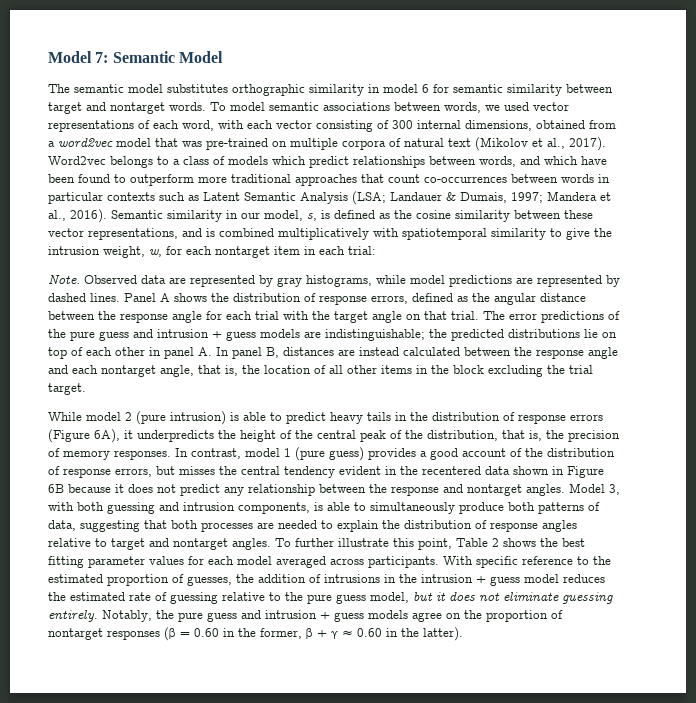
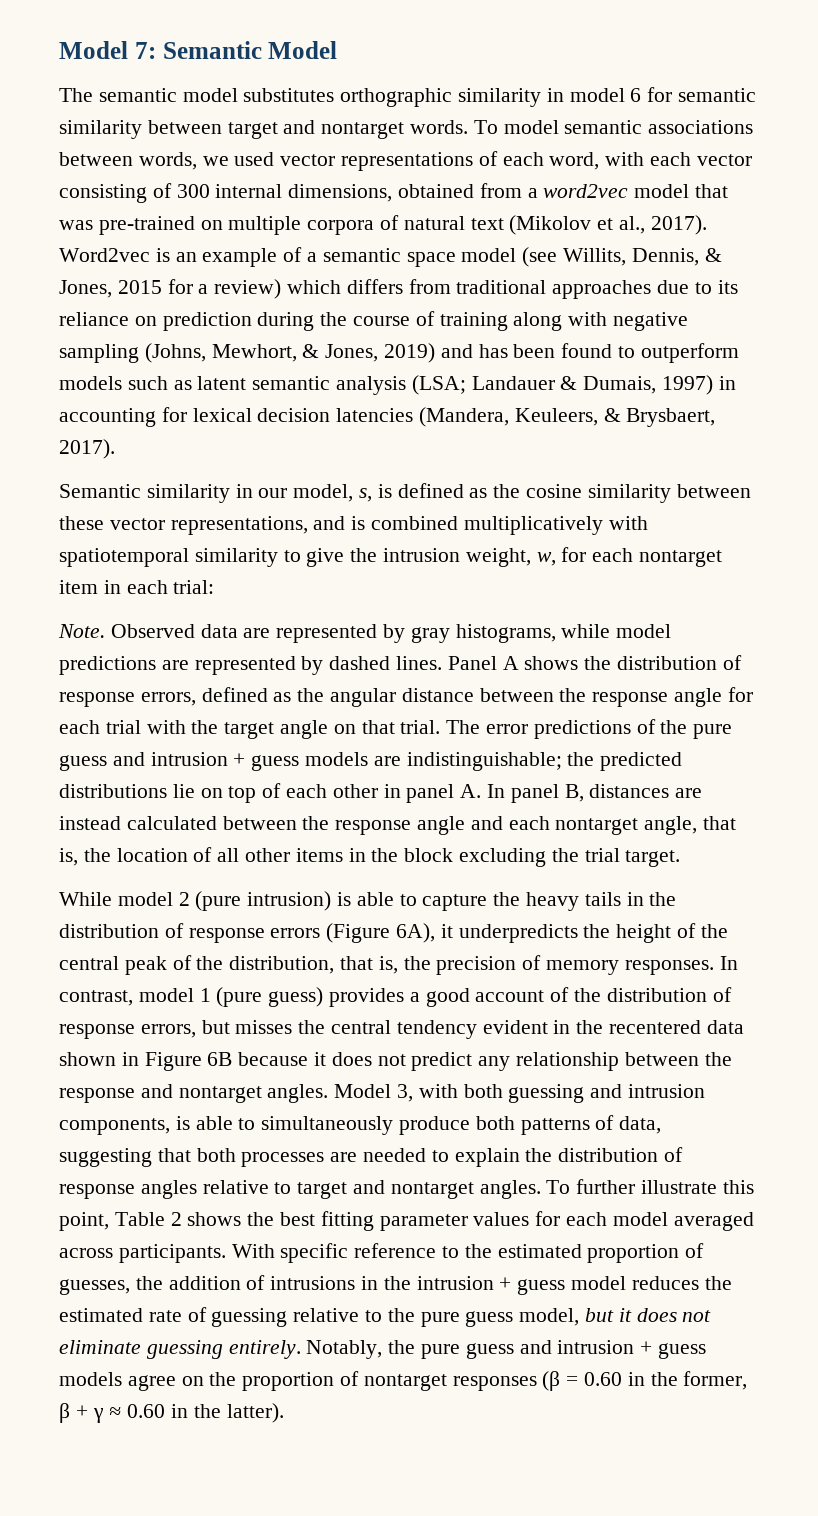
[110,156,607,168] [48,174,610,186] [48,191,611,205] [48,209,107,223] belongs to a class of models which predict relationships between words, and which have been found to outperform more traditional approaches that count co-occurrences between words in particular contexts such as Latent Semantic Analysis (LSA; Landauer & Dumais, 1997; Mandera et al., 2016). -> [155,247,722,267] [59,279,738,299] [59,311,689,331] [59,343,739,363] [59,375,736,395] [59,407,716,427] [59,439,115,459] is an example of a semantic space model (see Willits, Dennis, & Jones, 2015 for a review) which differs from traditional approaches due to its reliance on prediction during the course of training along with negative sampling (Johns, Mewhort, & Jones, 2019) and has been found to outperform models such as latent semantic analysis (LSA; Landauer & Dumais, 1997) in accounting for lexical decision latencies (Mandera, Keuleers, & Brysbaert, 2017). //
[286,412,326,424] predict -> [422,892,521,911] capture the

